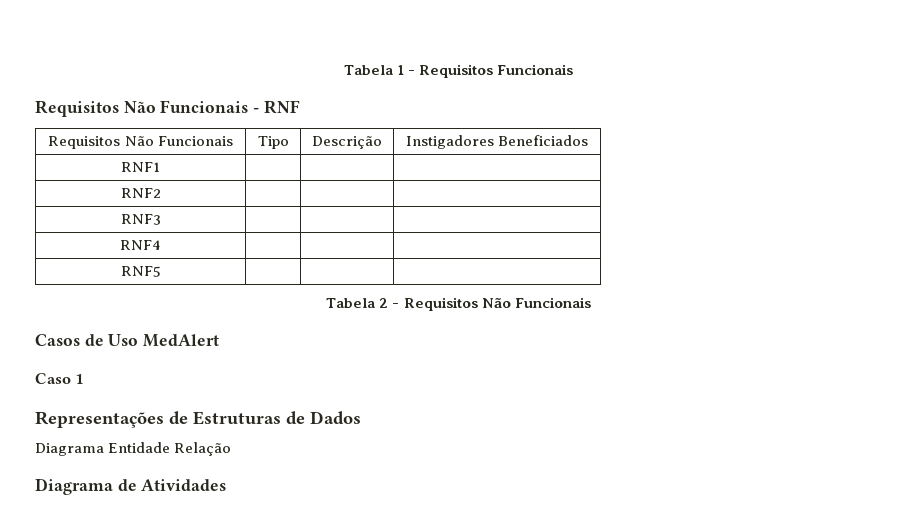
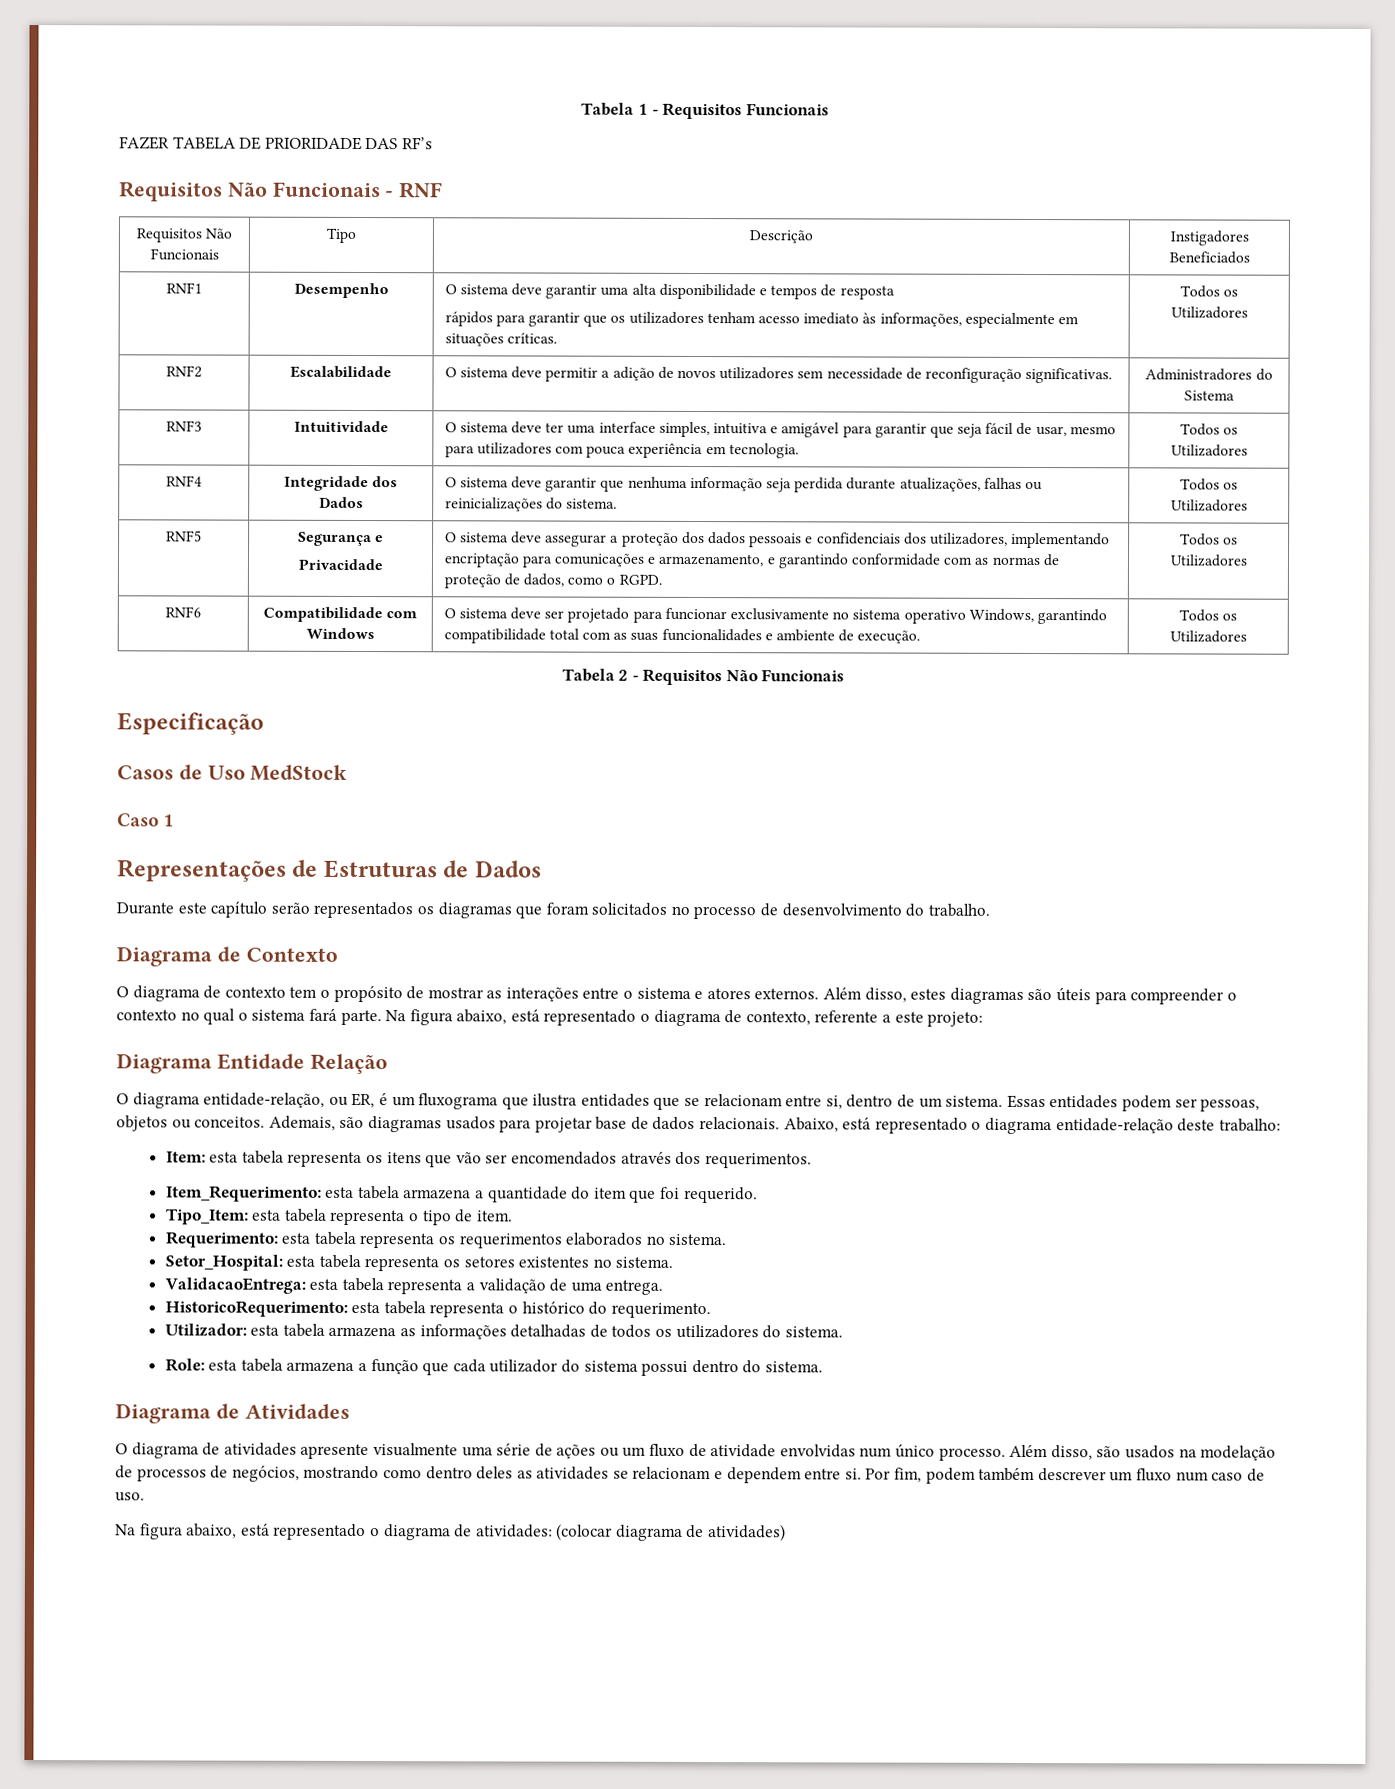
(574, 69) none -> [119,136,433,150] // FAZER TABELA DE PRIORIDADE DAS RF’s
[120,188,161,198] [120,214,161,225] [120,240,161,250] [120,266,161,277] | | // RNF2 | | | // RNF3 | | | // RNF4 | | | // RNF5 | | | -> [293,282,389,299] [444,283,895,300] [444,311,1079,329] [444,332,557,347] [1179,285,1239,298] [1170,306,1248,319] [166,365,202,378] [290,365,392,379] [444,366,1113,384] [1145,368,1273,381] [1184,390,1235,401] [166,420,202,432] [293,420,389,433] [444,421,1116,438] [444,442,799,459] [1179,423,1239,436] [1170,444,1248,457] [166,475,202,487] [283,475,399,492] [318,496,364,509] [444,476,1043,493] [444,497,618,512] [1179,478,1239,491] [1170,499,1248,512] [166,530,202,542] [297,531,385,547] [297,558,383,571] [444,531,1111,549] [443,553,1060,569] [443,573,662,589] [1179,533,1239,546] [1169,554,1248,567] [165,606,201,618] [262,606,418,623] [305,627,375,640] [443,607,1107,625] [443,628,921,644] [1178,609,1238,622] [1169,630,1247,643] Desempenho | O sistema deve garantir uma alta disponibilidade e tempos de resposta // rápidos para garantir que os utilizadores tenham acesso imediato às informações, especialmente em situações críticas. | Todos os Utilizadores // RNF2 | Escalabilidade | O sistema deve permitir a adição de novos utilizadores sem necessidade de reconfiguração significativas. | Administradores do Sistema // RNF3 | Intuitividade | O sistema deve ter uma interface simples, intuitiva e amigável para garantir que seja fácil de usar, mesmo para utilizadores com pouca experiência em tecnologia. | Todos os Utilizadores // RNF4 | Integridade dos Dados | O sistema deve garantir que nenhuma informação seja perdida durante atualizações, falhas ou reinicializações do sistema. | Todos os Utilizadores // RNF5 | Segurança e // Privacidade | O sistema deve assegurar a proteção dos dados pessoais e confidenciais dos utilizadores, implementando encriptação para comunicações e armazenamento, e garantindo conformidade com as normas de proteção de dados, como o RGPD. | Todos os Utilizadores // RNF6 | Compatibilidade com Windows | O sistema deve ser projetado para funcionar exclusivamente no sistema operativo Windows, garantindo compatibilidade total com as suas funcionalidades e ambiente de execução. | Todos os Utilizadores
(591, 302) none -> [117,712,264,735] // Especificação
[143,334,220,347] MedAlert -> [250,764,348,781] MedStock
[35,442,232,456] [35,478,227,495] Diagrama Entidade Relação // Diagrama de Atividades -> [116,901,990,920] [116,946,338,967] [116,985,1237,1005] [116,1008,984,1027] [116,1053,388,1075] [116,1092,1261,1112] [116,1115,1281,1135] [165,1150,812,1169] [165,1185,758,1204] [165,1208,513,1226] [164,1231,727,1249] [164,1254,674,1272] [164,1277,664,1295] [164,1300,711,1319] [164,1323,843,1340] [164,1358,823,1376] [115,1403,350,1424] [115,1442,1277,1461] [115,1465,1265,1484] [115,1492,145,1502] [115,1523,787,1542] Durante este capítulo serão representados os diagramas que foram solicitados no processo de desenvolvimento do trabalho. // Diagrama de Contexto // O diagrama de contexto tem o propósito de mostrar as interações entre o sistema e atores externos. Além disso, estes diagramas são úteis para compreender o contexto no qual o sistema fará parte. Na figura abaixo, está representado o diagrama de contexto, referente a este projeto: // Diagrama Entidade Relação // O diagrama entidade-relação, ou ER, é um fluxograma que ilustra entidades que se relacionam entre si, dentro de um sistema. Essas entidades podem ser pessoas, objetos ou conceitos. Ademais, são diagramas usados para projetar base de dados relacionais. Abaixo, está representado o diagrama entidade-relação deste trabalho: // Item: esta tabela representa os itens que vão ser encomendados através dos requerimentos. // Item_Requerimento: esta tabela armazena a quantidade do item que foi requerido. // Tipo_Item: esta tabela representa o tipo de item. // Requerimento: esta tabela representa os requerimentos elaborados no sistema. // Setor_Hospital: esta tabela representa os setores existentes no sistema. // ValidacaoEntrega: esta tabela representa a validação de uma entrega. // HistoricoRequerimento: esta tabela representa o histórico do requerimento. // Utilizador: esta tabela armazena as informações detalhadas de todos os utilizadores do sistema. // Role: esta tabela armazena a função que cada utilizador do sistema possui dentro do sistema. // Diagrama de Atividades // O diagrama de atividades apresente visualmente uma série de ações ou um fluxo de atividade envolvidas num único processo. Além disso, são usados na modelação de processos de negócios, mostrando como dentro deles as atividades se relacionam e dependem entre si. Por fim, podem também descrever um fluxo num caso de uso. // Na figura abaixo, está representado o diagrama de atividades: (colocar diagrama de atividades)

